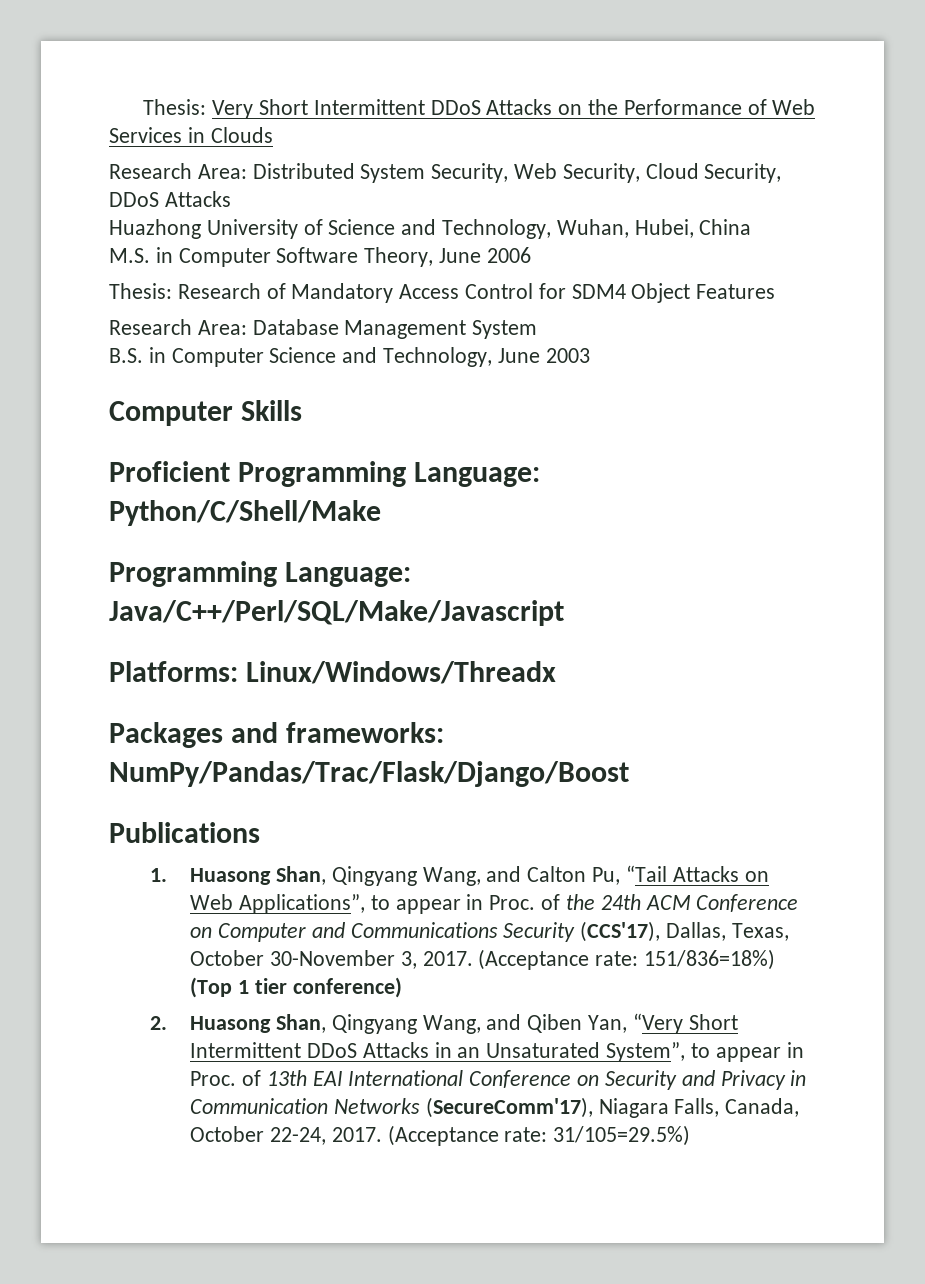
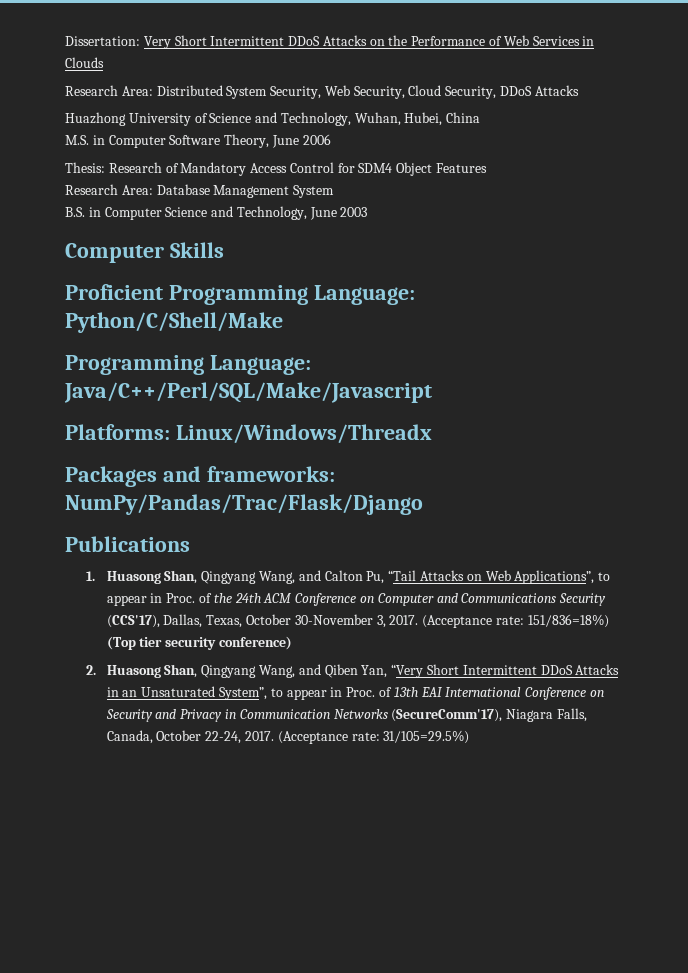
[143,99,207,115] Thesis: -> [65,36,140,46] Dissertation:
[109,761,629,787] NumPy/Pandas/Trac/Flask/Django/Boost -> [65,494,423,515] NumPy/Pandas/Trac/Flask/Django
[238,978,287,994] 1 tier -> [139,637,217,650] tier security

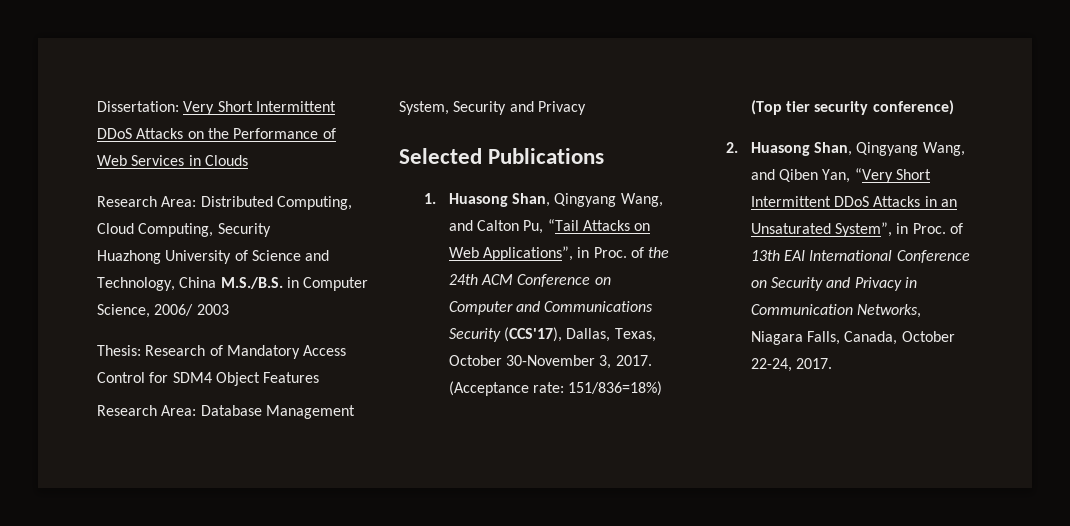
[226,85,579,99] System Security, Web Security, Cloud Security, DDoS Attacks -> [276,196,352,210] [97,223,271,237] Computing, Cloud Computing, Security
[354,112,443,126] Wuhan, Hubei, -> (175, 284) none
[65,134,331,148] // M.S. in Computer Software Theory, June 2006 -> [220,277,369,291] [97,304,229,318] M.S./B.S. in Computer Science, 2006/ 2003
[293,185,335,198] [65,206,368,220] [65,242,224,263] [65,284,415,305] [65,312,283,333] [65,355,311,375] [64,382,432,403] [65,424,432,444] [65,466,335,487] [65,494,423,515] System // B.S. in Computer Science and Technology, June 2003 // Computer Skills // Proficient Programming Language: Python/C/Shell/Make // Programming Language: Java/C++/Perl/SQL/Make/Javascript // Platforms: Linux/Windows/Threadx // Packages and frameworks: NumPy/Pandas/Trac/Flask/Django // -> [399,101,586,115] [399,148,482,164] System, Security and Privacy // Selected
[598,572,611,581] [106,595,147,606] to appear -> (574, 253) none
[270,688,327,700] to appear -> (893, 229) none
[333,709,503,722] Networks (SecureComm'17), -> [857,304,922,318] Networks,
[277,730,470,744] (Acceptance rate: 31/105=29.5%) -> (833, 363) none

